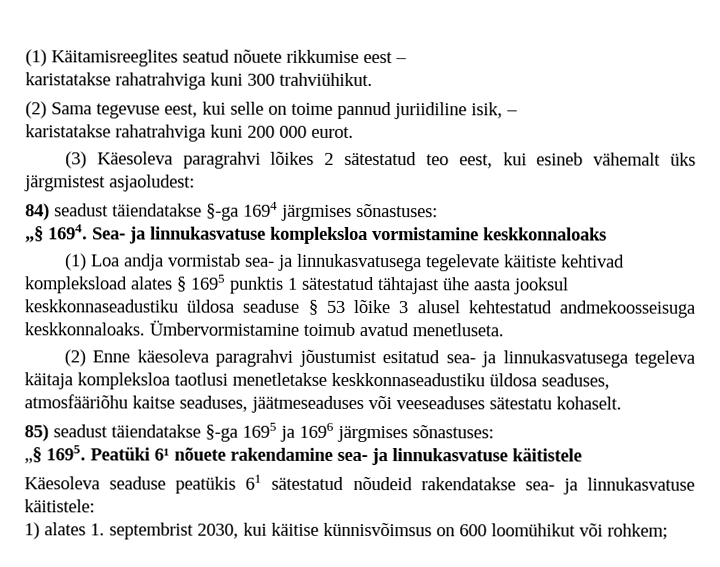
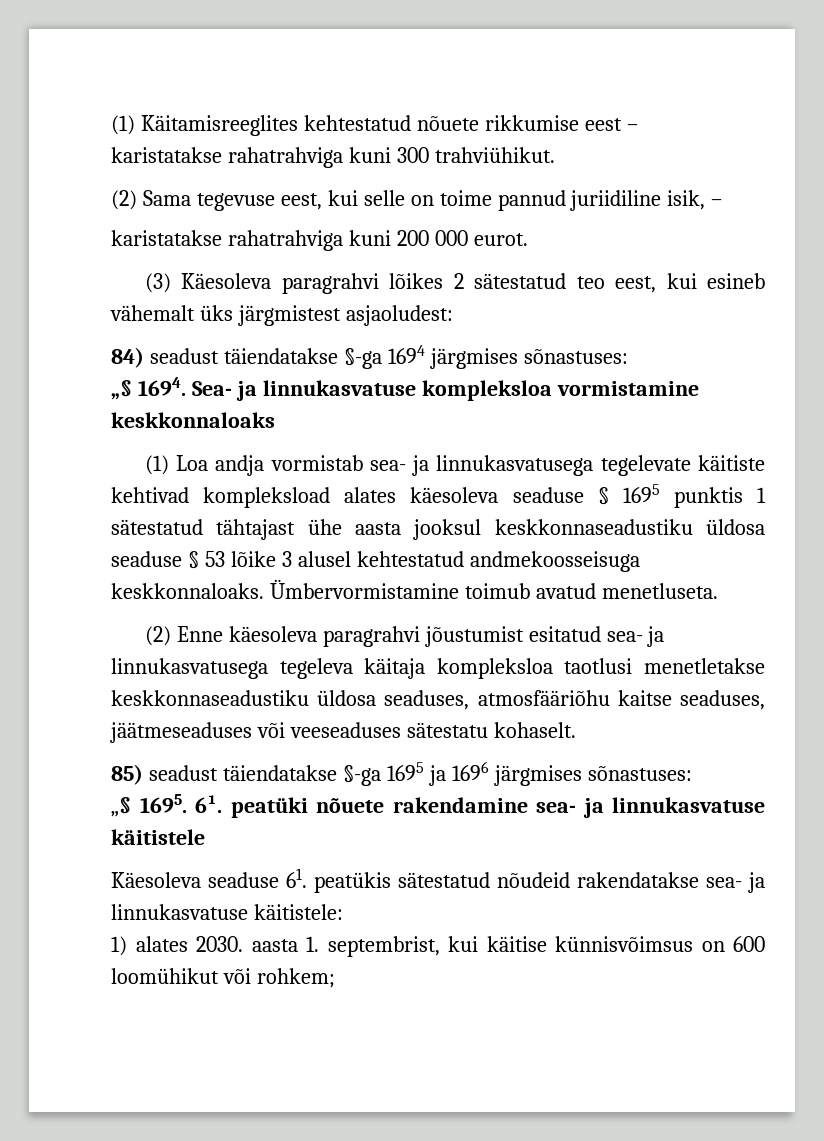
[182,49,230,63] seatud -> [303,115,411,131] kehtestatud
(173, 283) none -> [410,487,584,503] käesoleva seaduse
[90,446,170,461] Peatüki 6¹ -> [195,795,308,818] 6¹. peatüki
[175,474,263,494] peatükis 61 -> [286,868,391,893] 61. peatükis
[90,522,239,540] 1. septembrist 2030, -> [196,936,440,957] 2030. aasta 1. septembrist,

